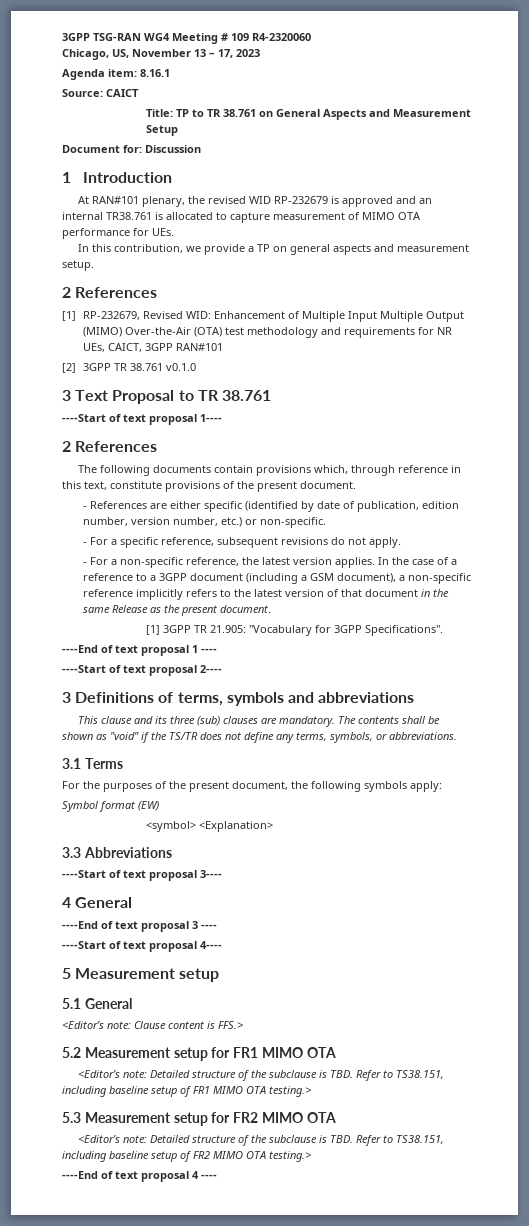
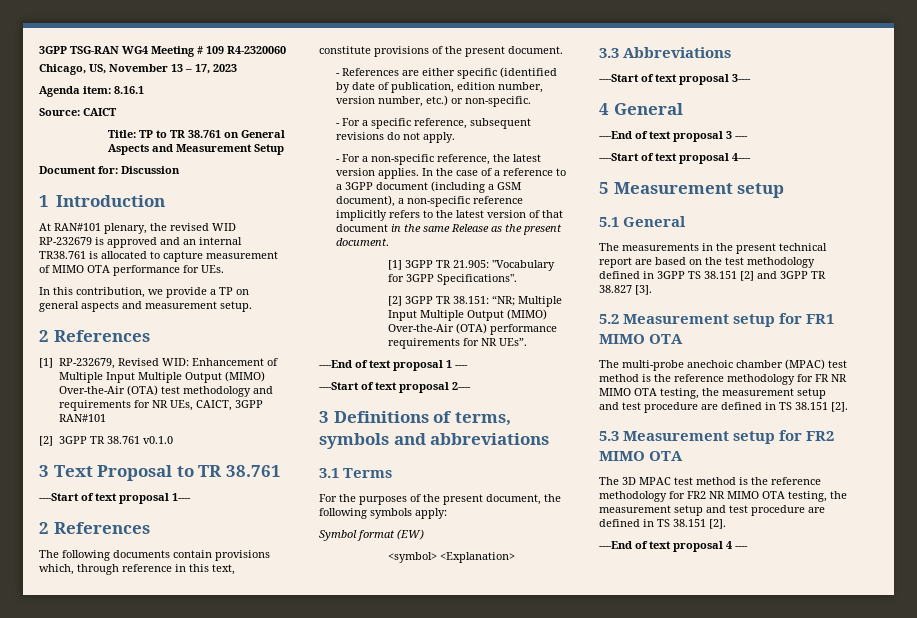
(443, 630) none -> [387,295,562,307] [387,309,547,321] [387,323,557,335] [387,338,527,349] // [2] 3GPP TR 38.151: “NR; Multiple Input Multiple Output (MIMO) Over-the-Air (OTA) performance requirements for NR UEs”.
[78,716,441,727] [62,732,457,743] // This clause and its three (sub) clauses are mandatory. The contents shall be shown as "void" if the TS/TR does not define any terms, symbols, or abbreviations. -> (550, 439) none
[62,1021,243,1029] <Editor’s note: Clause content is FFS.> -> [599,243,827,254] [599,257,815,268] [599,271,826,281] [599,285,652,295] The measurements in the present technical report are based on the test methodology defined in 3GPP TS 38.151 [2] and 3GPP TR 38.827 [3].
[78,1070,445,1081] [62,1086,311,1097] <Editor’s note: Detailed structure of the subclause is TBD. Refer to TS38.151, including baseline setup of FR1 MIMO OTA testing.> -> [599,359,847,371] [599,374,847,385] [599,388,826,399] [599,402,848,413] The multi-probe anechoic chamber (MPAC) test method is the reference methodology for FR NR MIMO OTA testing, the measurement setup and test procedure are defined in TS 38.151 [2].
[78,1135,445,1146] [62,1151,311,1162] <Editor’s note: Detailed structure of the subclause is TBD. Refer to TS38.151, including baseline setup of FR2 MIMO OTA testing.> -> [599,477,821,485] [599,491,847,502] [599,505,825,516] [599,519,726,529] The 3D MPAC test method is the reference methodology for FR2 NR MIMO OTA testing, the measurement setup and test procedure are defined in TS 38.151 [2].

